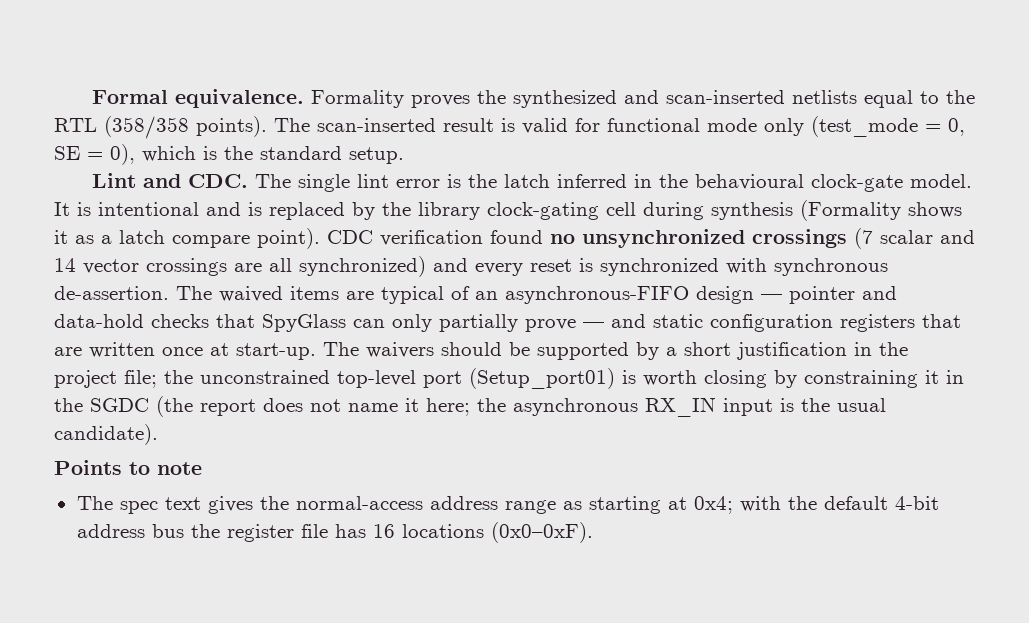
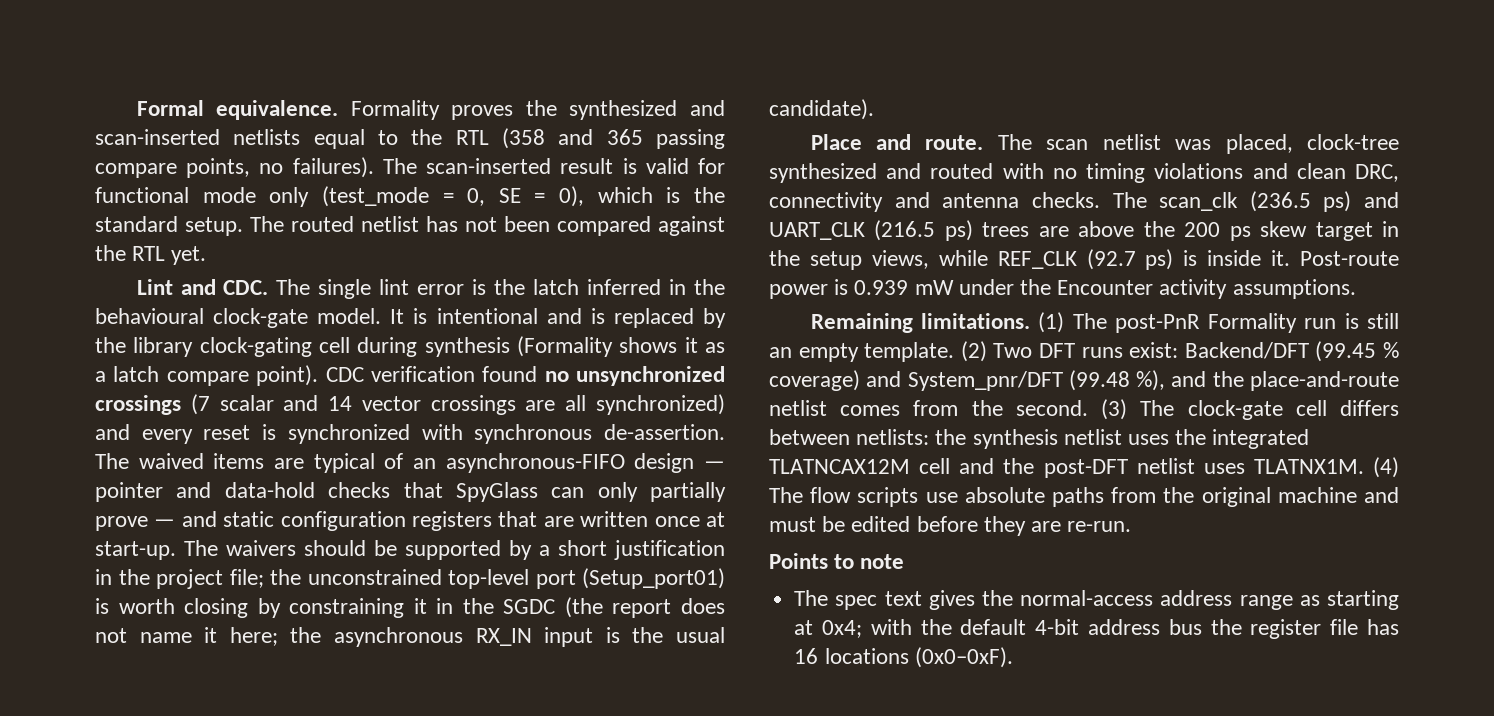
[104,116,267,139] (358/358 points). -> [501,128,725,149] [95,157,374,178] (358 and 365 passing compare points, no failures).
(404, 155) none -> [250,216,725,236] [95,245,207,265] The routed netlist has not been compared against the RTL yet.
(158, 434) none -> [810,134,1399,154] [769,163,1399,183] [769,191,1399,212] [769,220,1399,241] [769,249,1399,270] [769,279,1356,299] [810,312,1399,333] [769,341,1399,362] [769,370,1399,391] [769,399,1399,420] [769,429,1310,449] [769,457,1399,478] [769,487,1399,507] [769,516,1132,536] // Place and route. The scan netlist was placed, clock-tree synthesized and routed with no timing violations and clean DRC, connectivity and antenna checks. The scan_clk (236.5 ps) and UART_CLK (216.5 ps) trees are above the 200 ps skew target in the setup views, while REF_CLK (92.7 ps) is inside it. Post-route power is 0.939 mW under the Encounter activity assumptions. // Remaining limitations. (1) The post-PnR Formality run is still an empty template. (2) Two DFT runs exist: Backend/DFT (99.45 % coverage) and System_pnr/DFT (99.48 %), and the place-and-route netlist comes from the second. (3) The clock-gate cell differs between netlists: the synthesis netlist uses the integrated TLATNCAX12M cell and the post-DFT netlist uses TLATNX1M. (4) The flow scripts use absolute paths from the original machine and must be edited before they are re-run.

